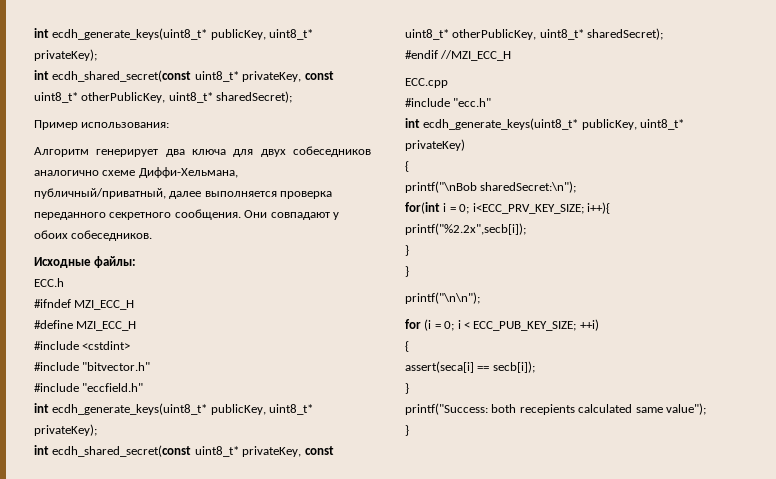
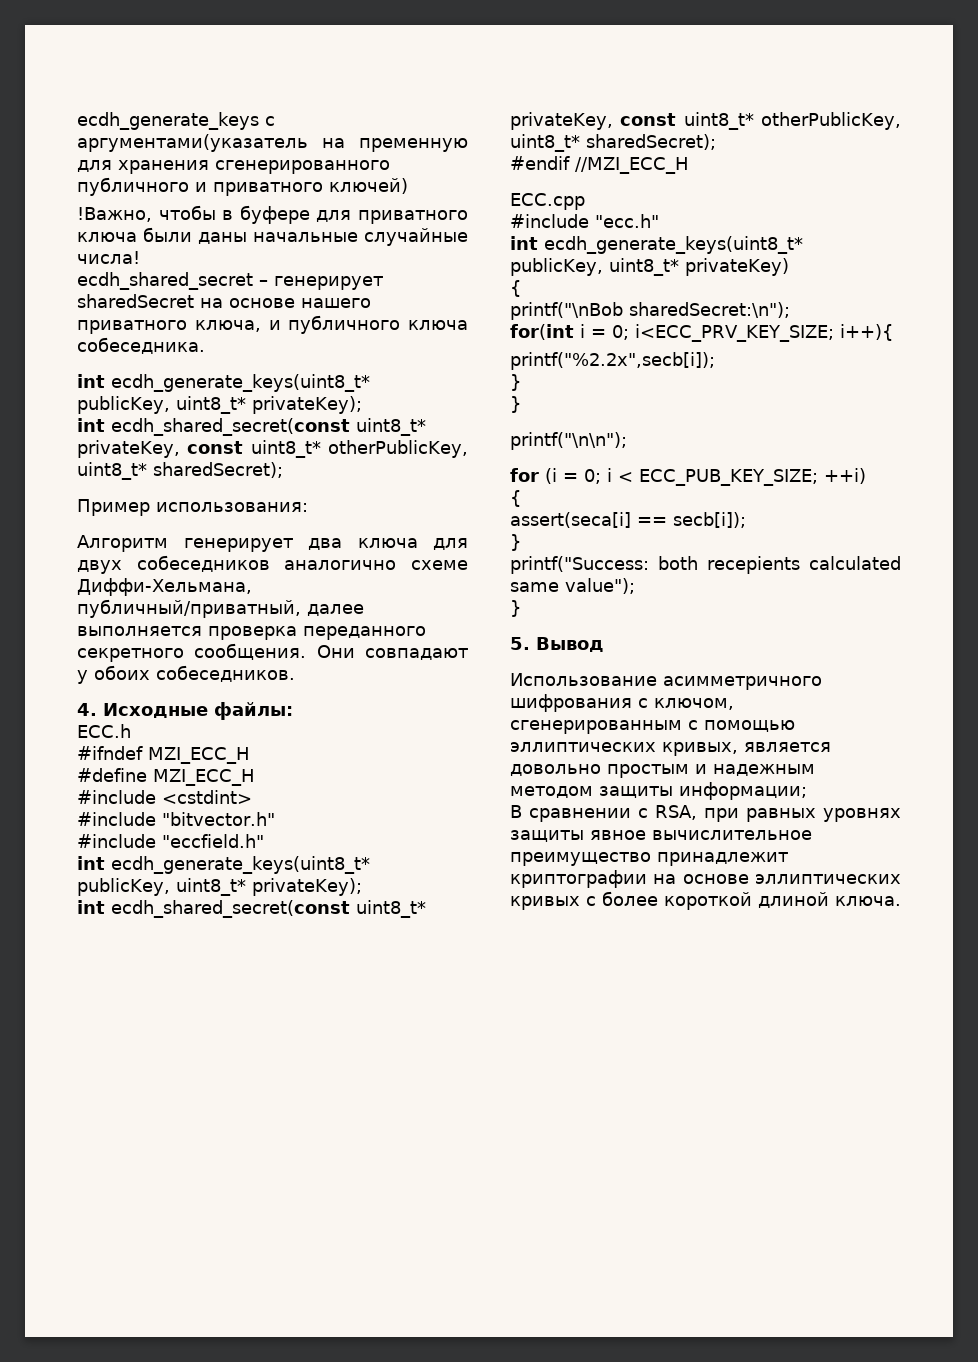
(34, 33) none -> [77,112,275,130] [77,134,468,152] [77,160,390,174] [77,177,408,196] [77,205,468,224] [77,227,468,246] [77,251,140,264] [77,272,383,290] [77,294,371,308] [77,315,468,334] [77,337,205,354] ecdh_generate_keys с аргументами(указатель на пременную для хранения сгенерированного публичного и приватного ключей) // !Важно, чтобы в буфере для приватного ключа были даны начальные случайные числа! // ecdh_shared_secret – генерирует sharedSecret на основе нашего приватного ключа, и публичного ключа собеседника. //
(153, 235) none -> [77,703,97,716] 4.
(409, 430) none -> [510,637,604,652] [510,673,822,690] [510,694,734,712] [510,720,795,734] [510,742,831,756] [510,764,815,778] [510,782,807,800] [510,805,901,822] [510,830,812,842] [510,852,788,866] [510,870,901,888] [510,891,901,910] // 5. Вывод // Использование асимметричного шифрования с ключом, сгенерированным с помощью эллиптических кривых, является довольно простым и надежным методом защиты информации; // В сравнении с RSA, при равных уровнях защиты явное вычислительное преимущество принадлежит криптографии на основе эллиптических кривых с более короткой длиной ключа.

